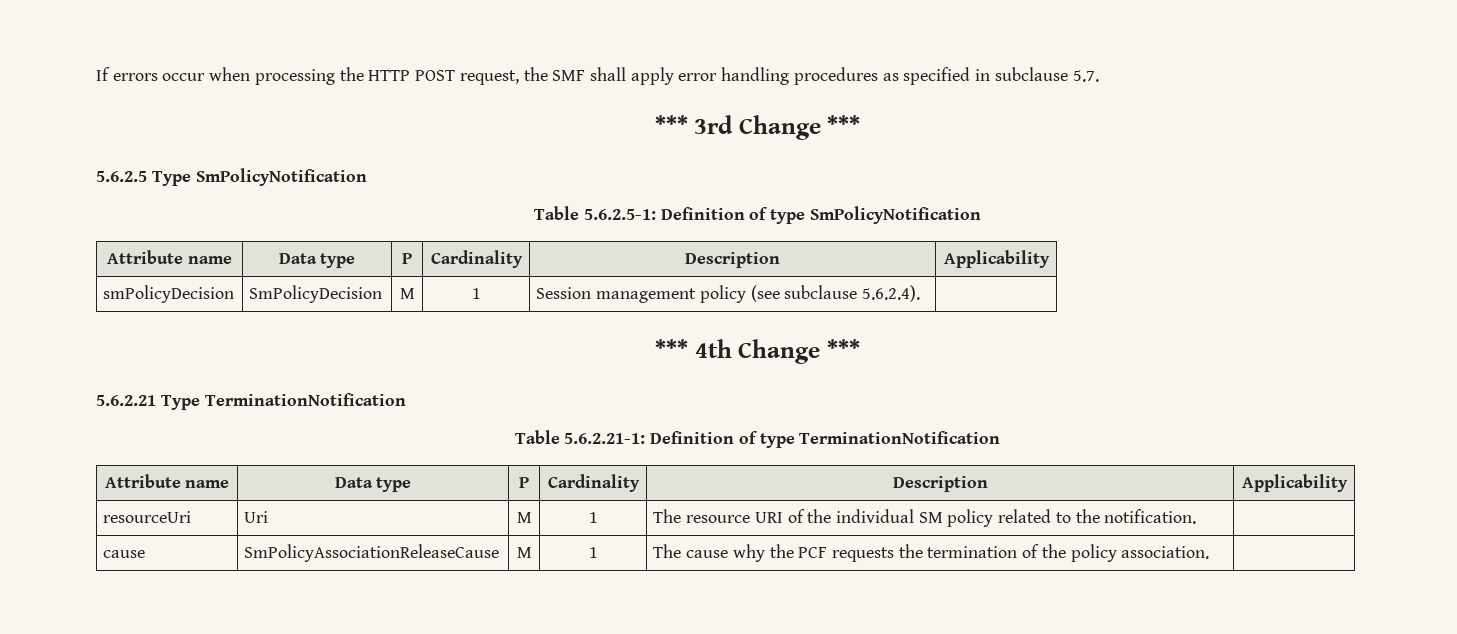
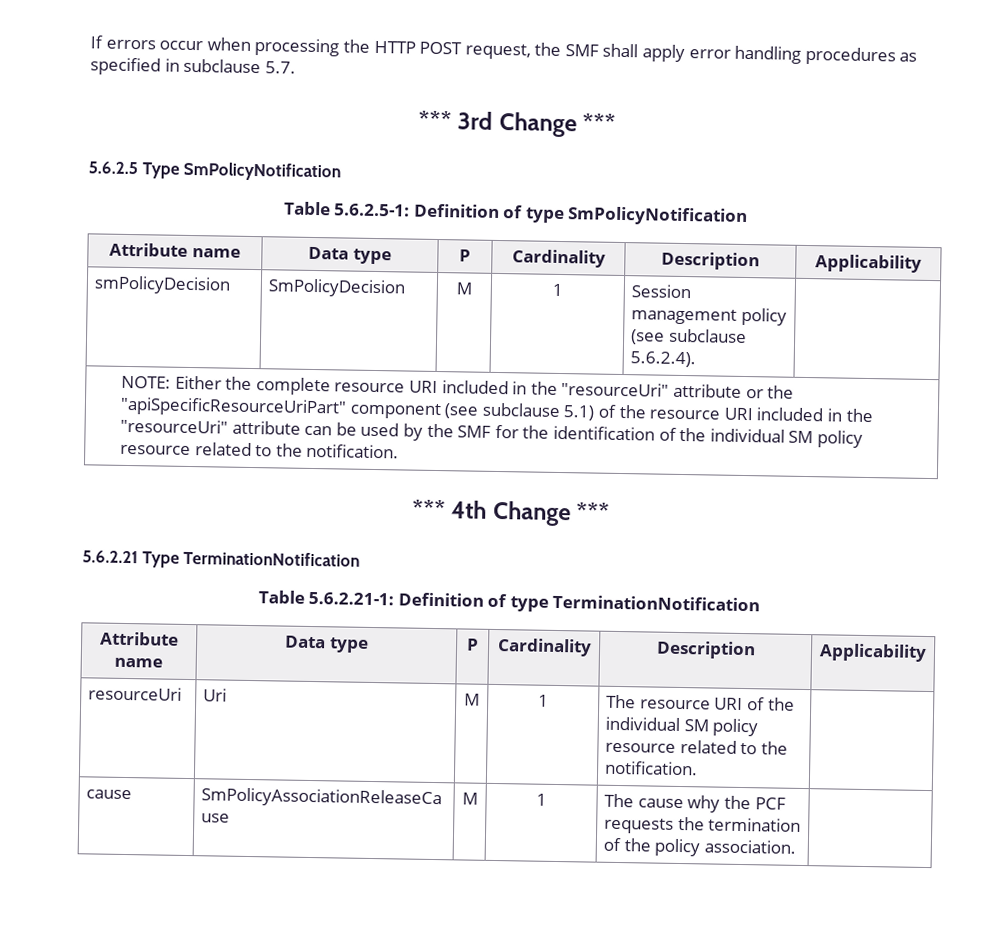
(921, 293) none -> [121,375,795,399] [120,396,873,423] [120,418,863,448] [120,442,400,459] // NOTE: Either the complete resource URI included in the "resourceUri" attribute or the "apiSpecificResourceUriPart" component (see subclause 5.1) of the resource URI included in the "resourceUri" attribute can be used by the SMF for the identification of the individual SM policy resource related to the notification.
(994, 518) none -> [605,742,677,753] resource

